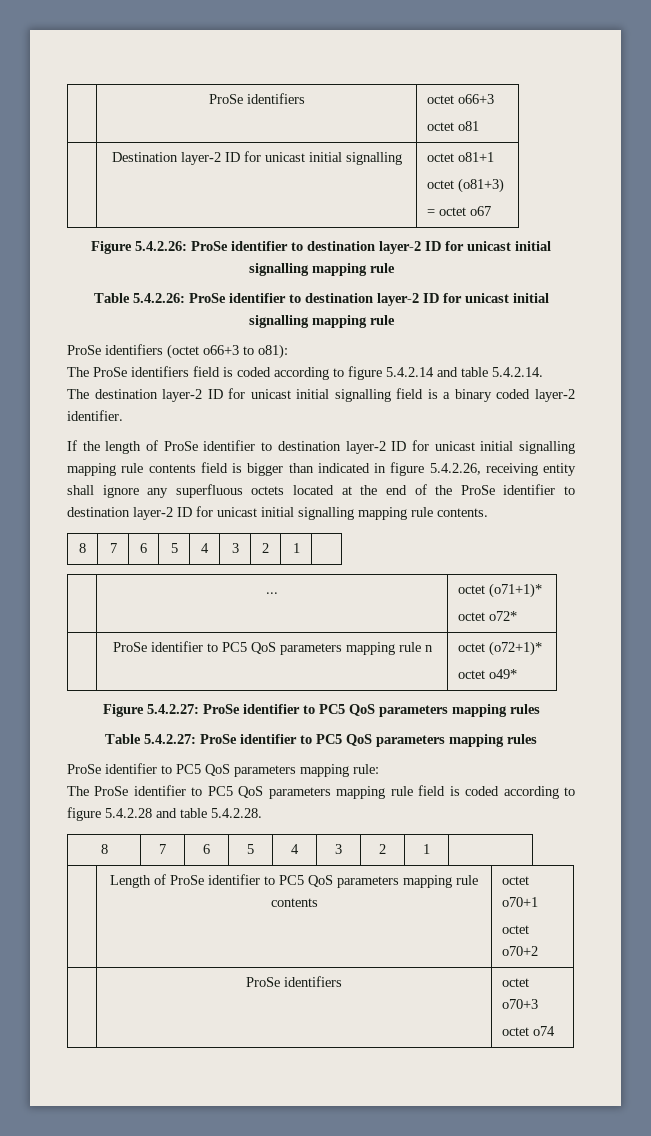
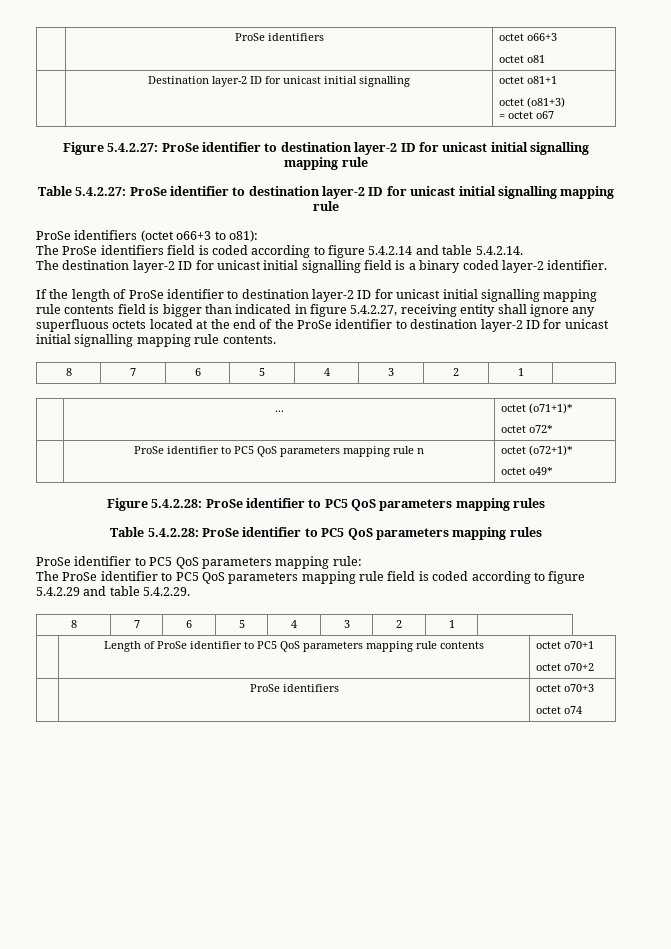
[135,241,187,251] 5.4.2.26: -> [107,143,159,152] 5.4.2.27:
[132,293,185,303] 5.4.2.26: -> [75,187,127,196] 5.4.2.27:
[429,463,481,475] 5.4.2.26, -> [350,305,398,316] 5.4.2.27,
[146,704,199,714] 5.4.2.27: -> [151,499,203,508] 5.4.2.28:
[144,734,196,744] 5.4.2.27: -> [147,528,199,537] 5.4.2.28:
[105,808,262,818] 5.4.2.28 and table 5.4.2.28. -> [36,586,191,596] 5.4.2.29 and table 5.4.2.29.

